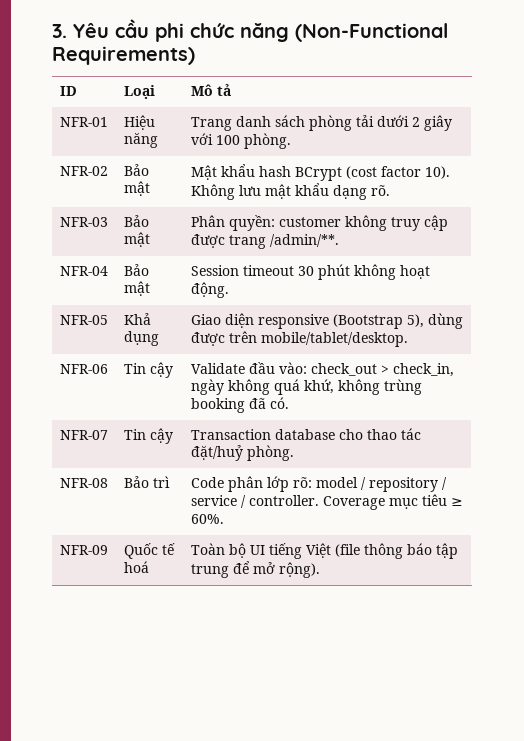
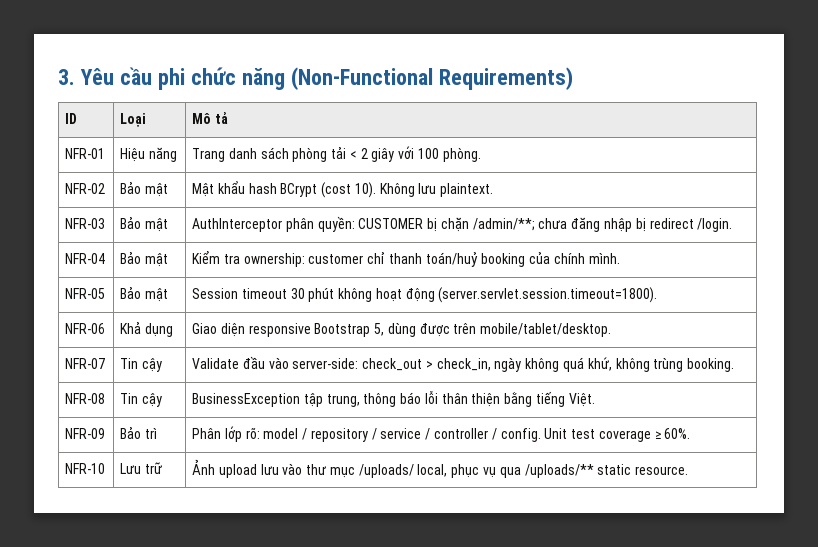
[376,115,409,127] dưới -> [349,151,357,159] <
[380,166,421,177] factor -> (352, 190) none
[264,183,390,200] mật khẩu dạng rõ. -> [440,183,494,197] plaintext.
[190,215,448,231] [190,234,339,249] [59,266,108,276] Phân quyền: customer không truy cập được trang /admin/**. // NFR-04 -> [192,216,733,232] [65,253,106,264] [120,252,168,267] [192,251,620,267] [65,288,106,299] AuthInterceptor phân quyền: CUSTOMER bị chặn /admin/**; chưa đăng nhập bị redirect /login. // NFR-04 | Bảo mật | Kiểm tra ownership: customer chỉ thanh toán/huỷ booking của chính mình. // NFR-05
[190,282,229,298] [59,315,108,325] động. // NFR-05 -> [405,287,658,303] [65,323,106,334] động (server.servlet.session.timeout=1800). // NFR-06
[332,314,424,329] (Bootstrap 5), -> [314,323,385,337] Bootstrap 5,
[59,364,108,374] NFR-06 -> [65,358,106,369] NFR-07
[278,362,307,374] vào: -> [268,357,359,369] vào server-side:
[190,397,289,413] [59,430,108,440] [123,428,173,444] [190,428,421,440] [190,445,294,461] [59,478,108,488] booking đã có. // NFR-07 | Tin cậy | Transaction database cho thao tác đặt/huỷ phòng. // NFR-08 -> [687,358,735,372] [65,393,106,404] [120,393,162,407] [192,390,595,407] [65,428,106,439] booking. // NFR-08 | Tin cậy | BusinessException tập trung, thông báo lỗi thân thiện bằng tiếng Việt. // NFR-09
[190,476,263,492] Code phân -> [192,428,222,439] Phân
[248,494,463,510] [190,514,224,524] [59,545,108,555] [123,543,175,559] [123,561,149,573] [190,543,458,559] [190,561,320,578] controller. Coverage mục tiêu ≥ 60%. // NFR-09 | Quốc tế hoá | Toàn bộ UI tiếng Việt (file thông báo tập trung để mở rộng). -> [434,428,691,442] [65,463,106,474] [120,462,163,474] [192,459,689,478] controller / config. Unit test coverage ≥ 60%. // NFR-10 | Lưu trữ | Ảnh upload lưu vào thư mục /uploads/ local, phục vụ qua /uploads/** static resource.

